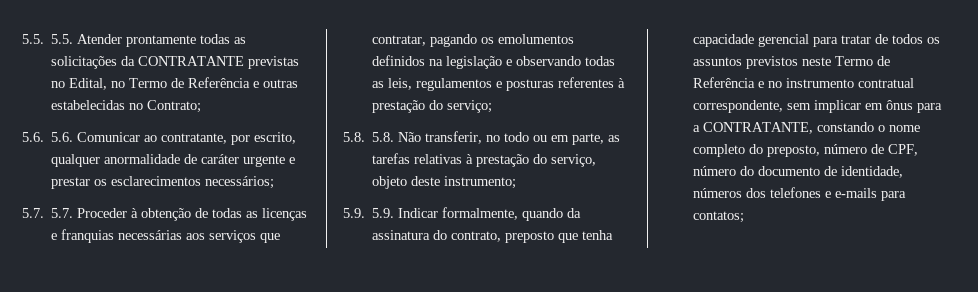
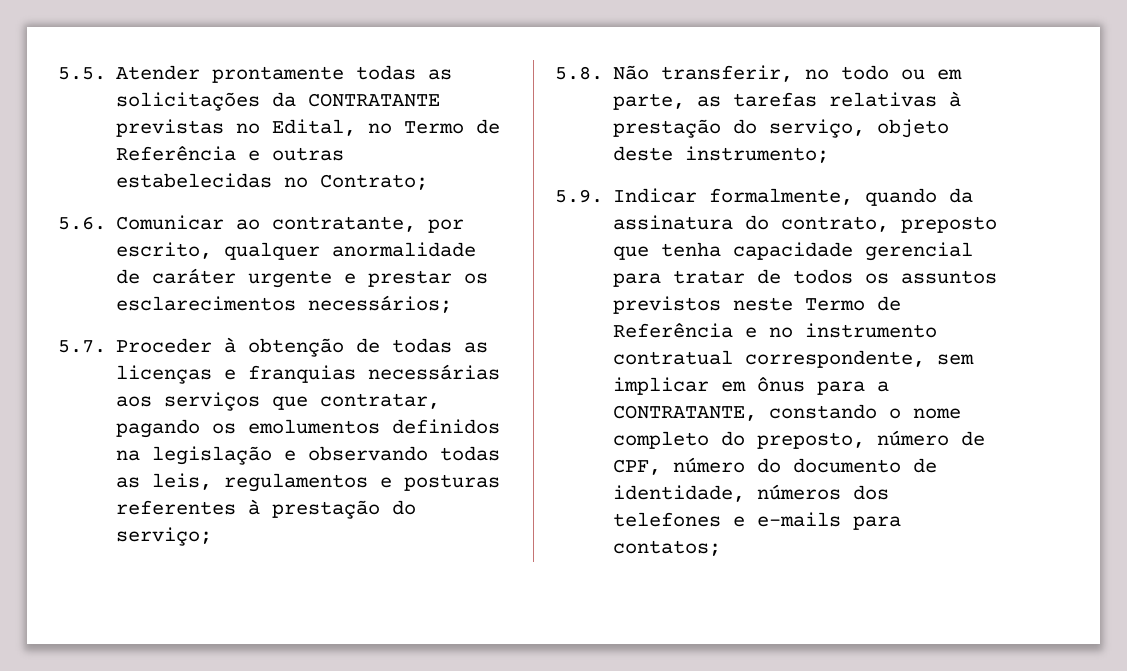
[22,34,74,44] 5.5. 5.5. -> [58,67,106,80] 5.5.
[51,132,74,142] 5.6. -> (106, 223) none
[51,208,74,218] 5.7. -> (106, 346) none
[372,132,395,142] 5.8. -> (603, 73) none
[372,208,395,218] 5.9. -> (603, 196) none

